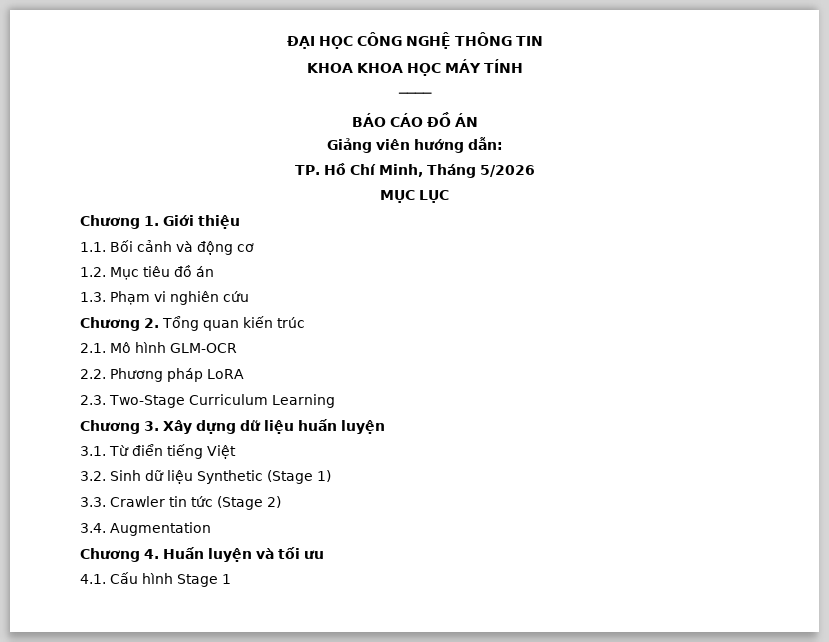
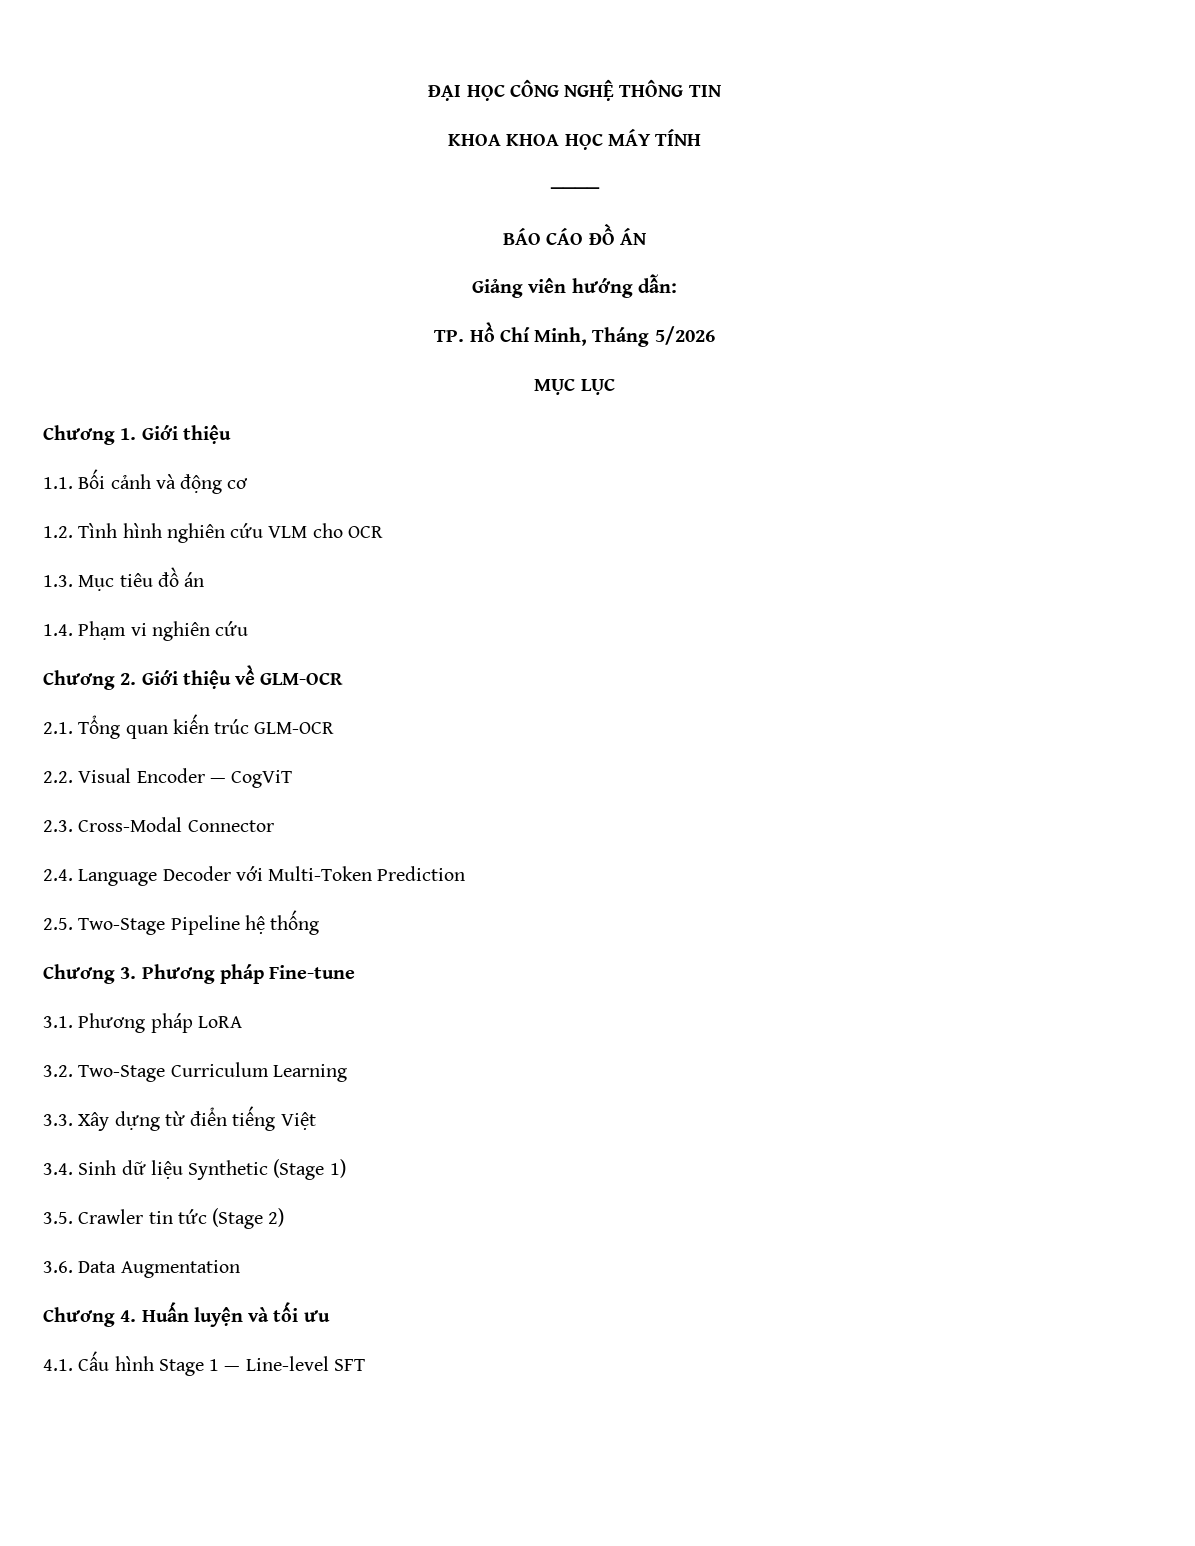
(106, 272) none -> [78,523,383,543] [43,575,73,587] Tình hình nghiên cứu VLM cho OCR // 1.3.
[80,292,106,302] 1.3. -> [43,624,73,636] 1.4.
(159, 323) none -> [141,665,344,689] [43,722,73,734] Giới thiệu về GLM-OCR // 2.1.
[80,342,166,353] // 2.1. Mô hình -> (250, 726) none
(106, 374) none -> [78,768,293,788] [43,817,274,832] [43,866,466,886] [43,910,320,935] [43,964,356,984] [43,1016,73,1028] Visual Encoder — CogViT // 2.3. Cross-Modal Connector // 2.4. Language Decoder với Multi-Token Prediction // 2.5. Two-Stage Pipeline hệ thống // Chương 3. Phương pháp Fine-tune // 3.1.
[80,395,106,405] 2.3. -> [43,1065,73,1077] 3.2.
[80,419,385,434] [80,445,129,456] Chương 3. Xây dựng dữ liệu huấn luyện // 3.1. Từ -> [43,1111,185,1131] 3.3. Xây dựng từ
[80,471,106,481] 3.2. -> [43,1163,73,1175] 3.4.
[80,497,106,507] 3.3. -> [43,1212,73,1224] 3.5.
[80,523,106,533] 3.4. -> [43,1261,117,1273] 3.6. Data
(231, 579) none -> [224,1356,365,1371] — Line-level SFT

